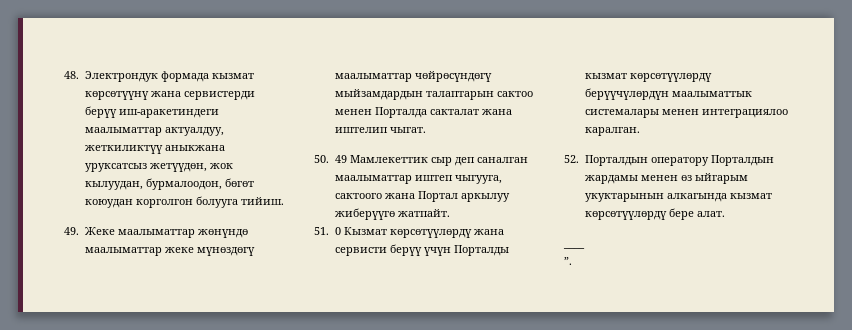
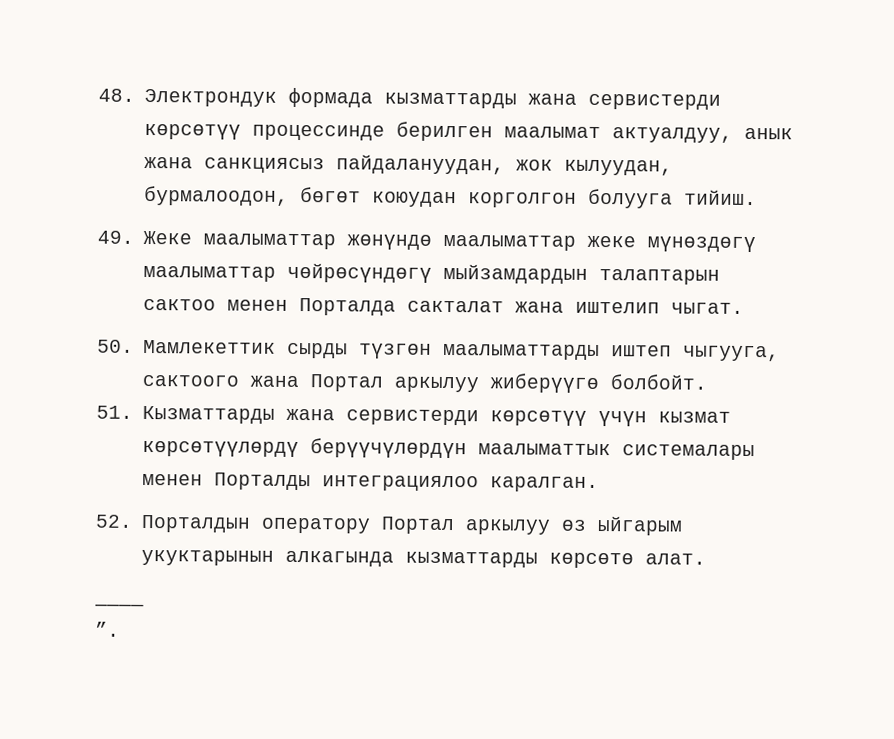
[211,73,254,79] [84,91,255,100] [84,106,219,118] [84,127,224,136] [84,145,225,154] [84,163,207,172] кызмат көрсөтүүнү жана сервистерди берүү иш-аракетиндеги маалыматтар актуалдуу, жеткиликтүү аныкжана уруксатсыз жетүүдөн, -> [383,92,721,110] [143,121,793,143] [143,154,505,175] кызматтарды жана сервистерди көрсөтүү процессинде берилген маалымат актуалдуу, анык жана санкциясыз пайдалануудан,
[334,155,528,166] [334,175,412,184] 49 Мамлекеттик сыр деп саналган маалыматтар -> [142,339,600,361] Мамлекеттик сырды түзгөн маалыматтарды
[397,209,450,217] жатпайт. -> [609,374,707,390] болбойт.
[334,227,504,238] [334,244,509,256] 0 Кызмат көрсөтүүлөрдү жана сервисти берүү үчүн Порталды -> [141,405,647,427] Кызматтарды жана сервистерди көрсөтүү үчүн
(699, 112) none -> [213,472,311,491] Порталды
[710,155,774,166] [584,175,678,184] Порталдын жардамы менен -> [380,516,551,535] Портал аркылуу
[729,193,772,199] [584,208,694,220] кызмат көрсөтүүлөрдү бере -> [404,551,634,569] кызматтарды көрсөтө

